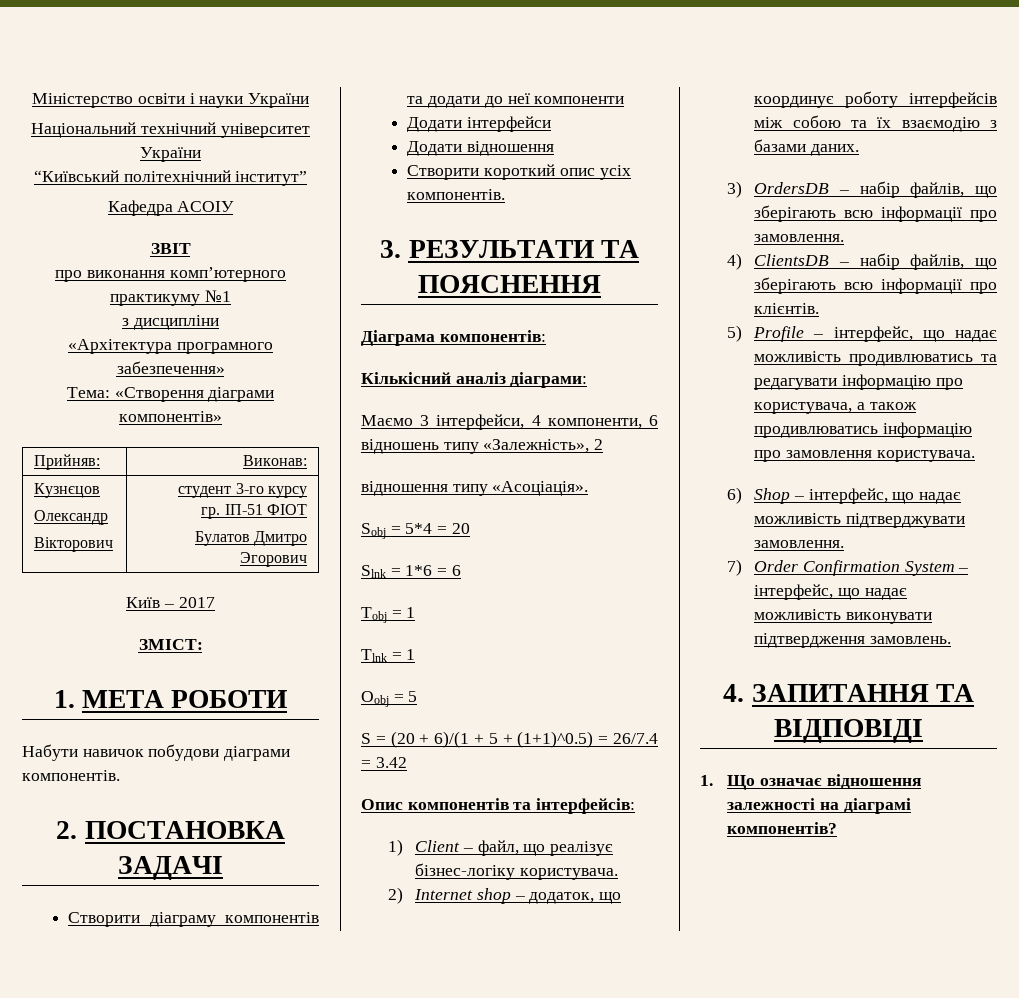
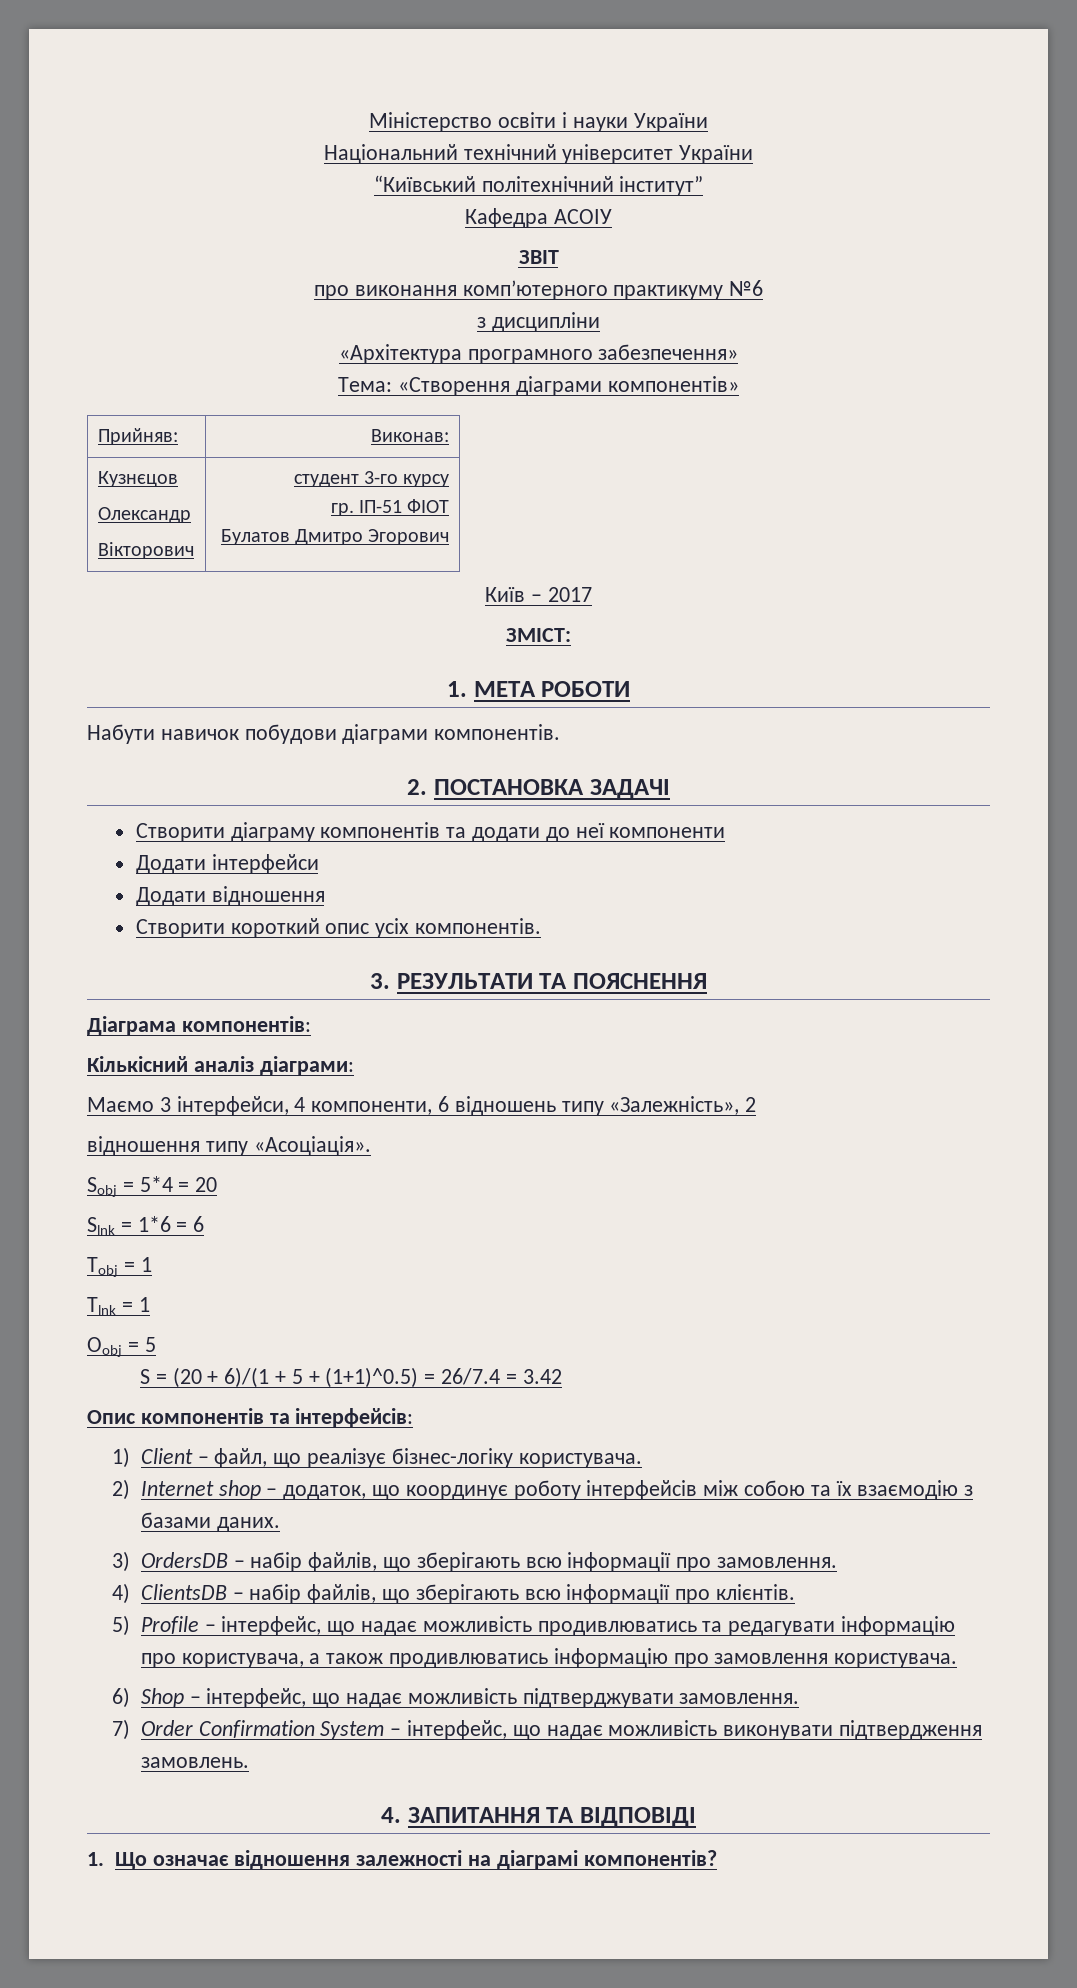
[204,290,231,302] №1 -> [729,280,764,296] №6

